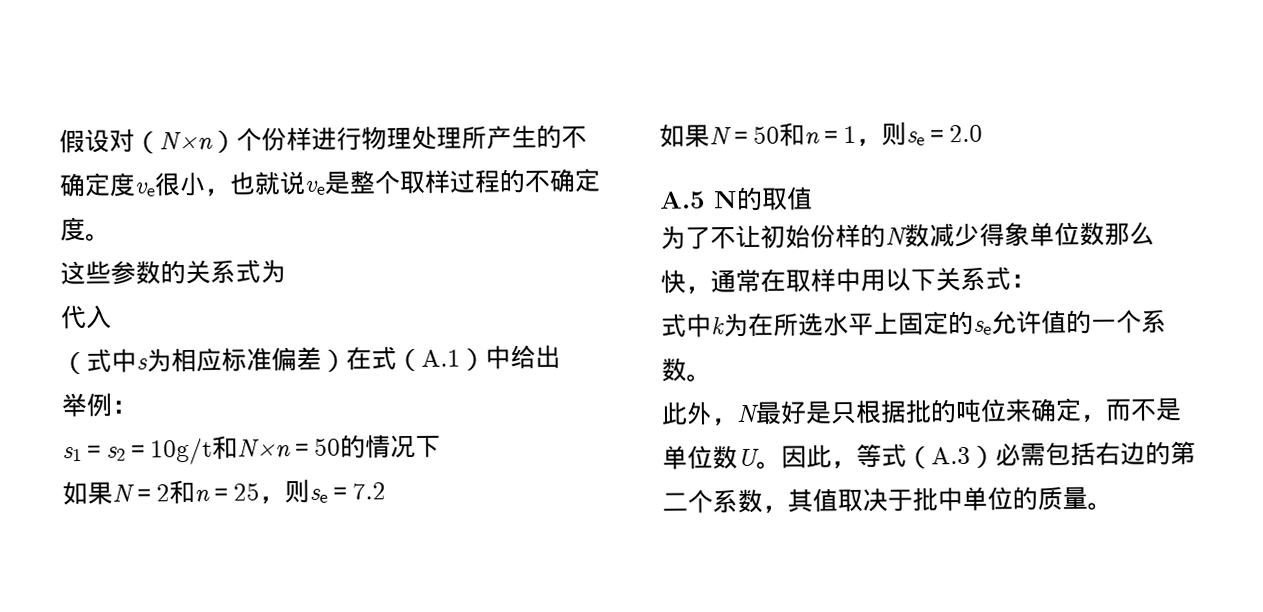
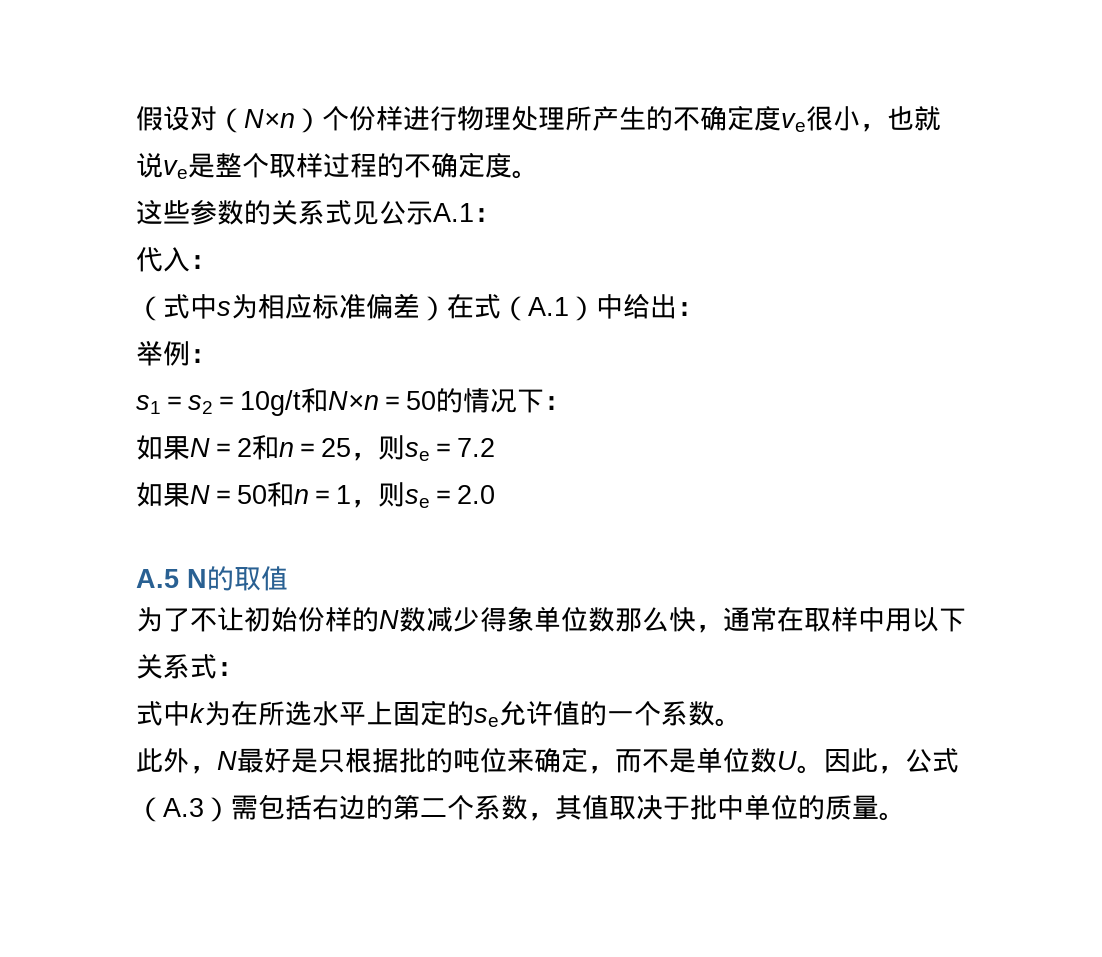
[260,259,286,284] 为 -> [352,201,501,225] 见公示A.1：
(112, 316) none -> [190,255,217,269] ：
(561, 356) none -> [677,302,704,316] ：
(441, 446) none -> [544,396,571,410] ：
[856,443,882,468] 等 -> [905,749,932,773] 公
[995,443,1021,467] 必 -> (231, 809) none

